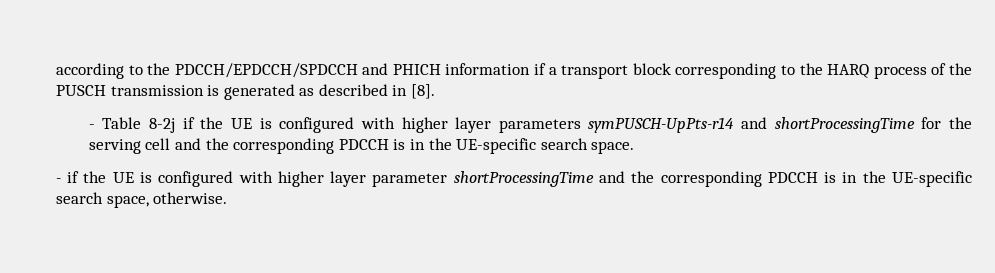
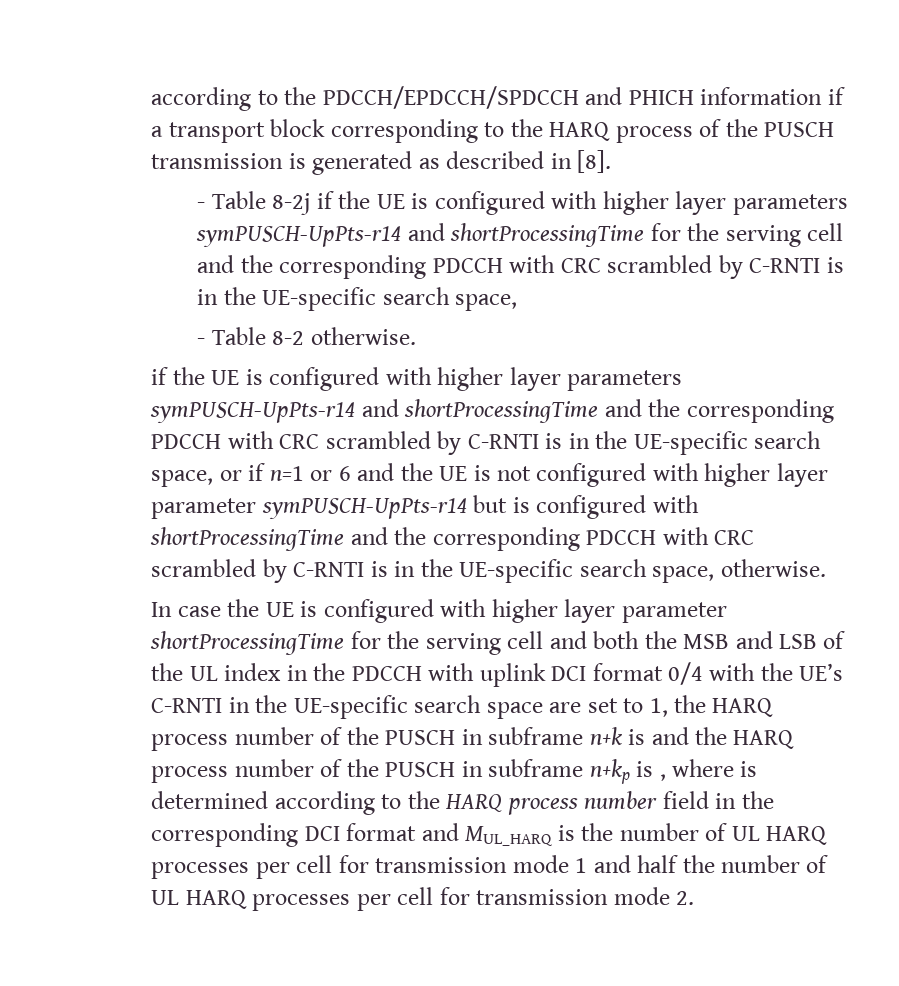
[393,138,635,154] [55,171,972,187] [55,192,228,208] is in the UE-specific search space. // - if the UE is configured with higher layer parameter shortProcessingTime and the corresponding PDCCH is in the UE-specific search space, otherwise. -> [509,255,844,279] [197,287,518,311] [197,327,416,345] [151,367,683,391] [150,399,834,423] [151,431,821,455] [151,463,828,487] [151,495,699,519] [150,527,755,551] [151,559,826,583] [151,599,727,623] [150,631,846,655] [151,662,844,687] [151,695,774,719] [151,727,795,751] [151,759,758,784] [151,791,774,815] [151,823,827,847] [151,855,829,879] [151,887,695,911] with CRC scrambled by C-RNTI is in the UE-specific search space, // - Table 8-2 otherwise. // if the UE is configured with higher layer parameters symPUSCH-UpPts-r14 and shortProcessingTime and the corresponding PDCCH with CRC scrambled by C-RNTI is in the UE-specific search space, or if n=1 or 6 and the UE is not configured with higher layer parameter symPUSCH-UpPts-r14 but is configured with shortProcessingTime and the corresponding PDCCH with CRC scrambled by C-RNTI is in the UE-specific search space, otherwise. // In case the UE is configured with higher layer parameter shortProcessingTime for the serving cell and both the MSB and LSB of the UL index in the PDCCH with uplink DCI format 0/4 with the UE’s C-RNTI in the UE-specific search space are set to 1, the HARQ process number of the PUSCH in subframe n+k is and the HARQ process number of the PUSCH in subframe n+kp is , where is determined according to the HARQ process number field in the corresponding DCI format and MUL_HARQ is the number of UL HARQ processes per cell for transmission mode 1 and half the number of UL HARQ processes per cell for transmission mode 2.

